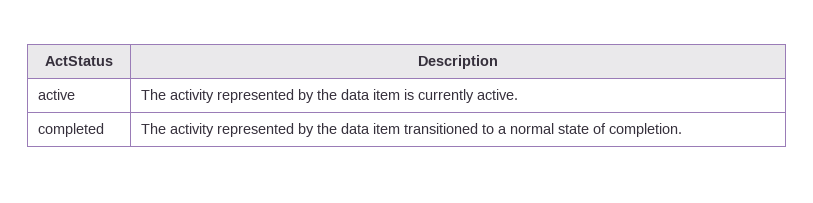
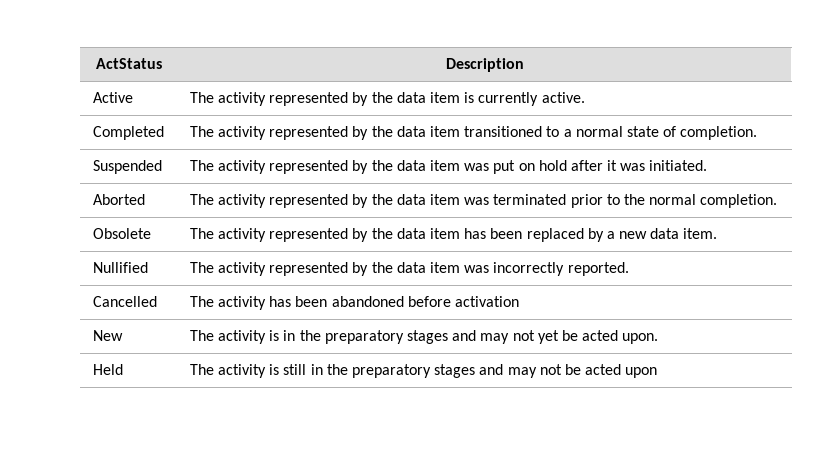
[38,89,76,100] active -> [92,92,133,103] Active
[38,123,105,137] completed -> [92,126,164,140] Completed
(683, 130) none -> [92,160,162,174] [189,160,708,174] [92,194,145,205] [189,194,778,208] [92,228,151,239] [189,228,718,242] [92,262,148,273] [189,262,629,276] [92,296,157,307] [189,296,519,310] [92,330,123,341] [189,330,659,344] [92,364,123,375] [189,364,658,378] // Suspended | The activity represented by the data item was put on hold after it was initiated. // Aborted | The activity represented by the data item was terminated prior to the normal completion. // Obsolete | The activity represented by the data item has been replaced by a new data item. // Nullified | The activity represented by the data item was incorrectly reported. // Cancelled | The activity has been abandoned before activation // New | The activity is in the preparatory stages and may not yet be acted upon. // Held | The activity is still in the preparatory stages and may not be acted upon

